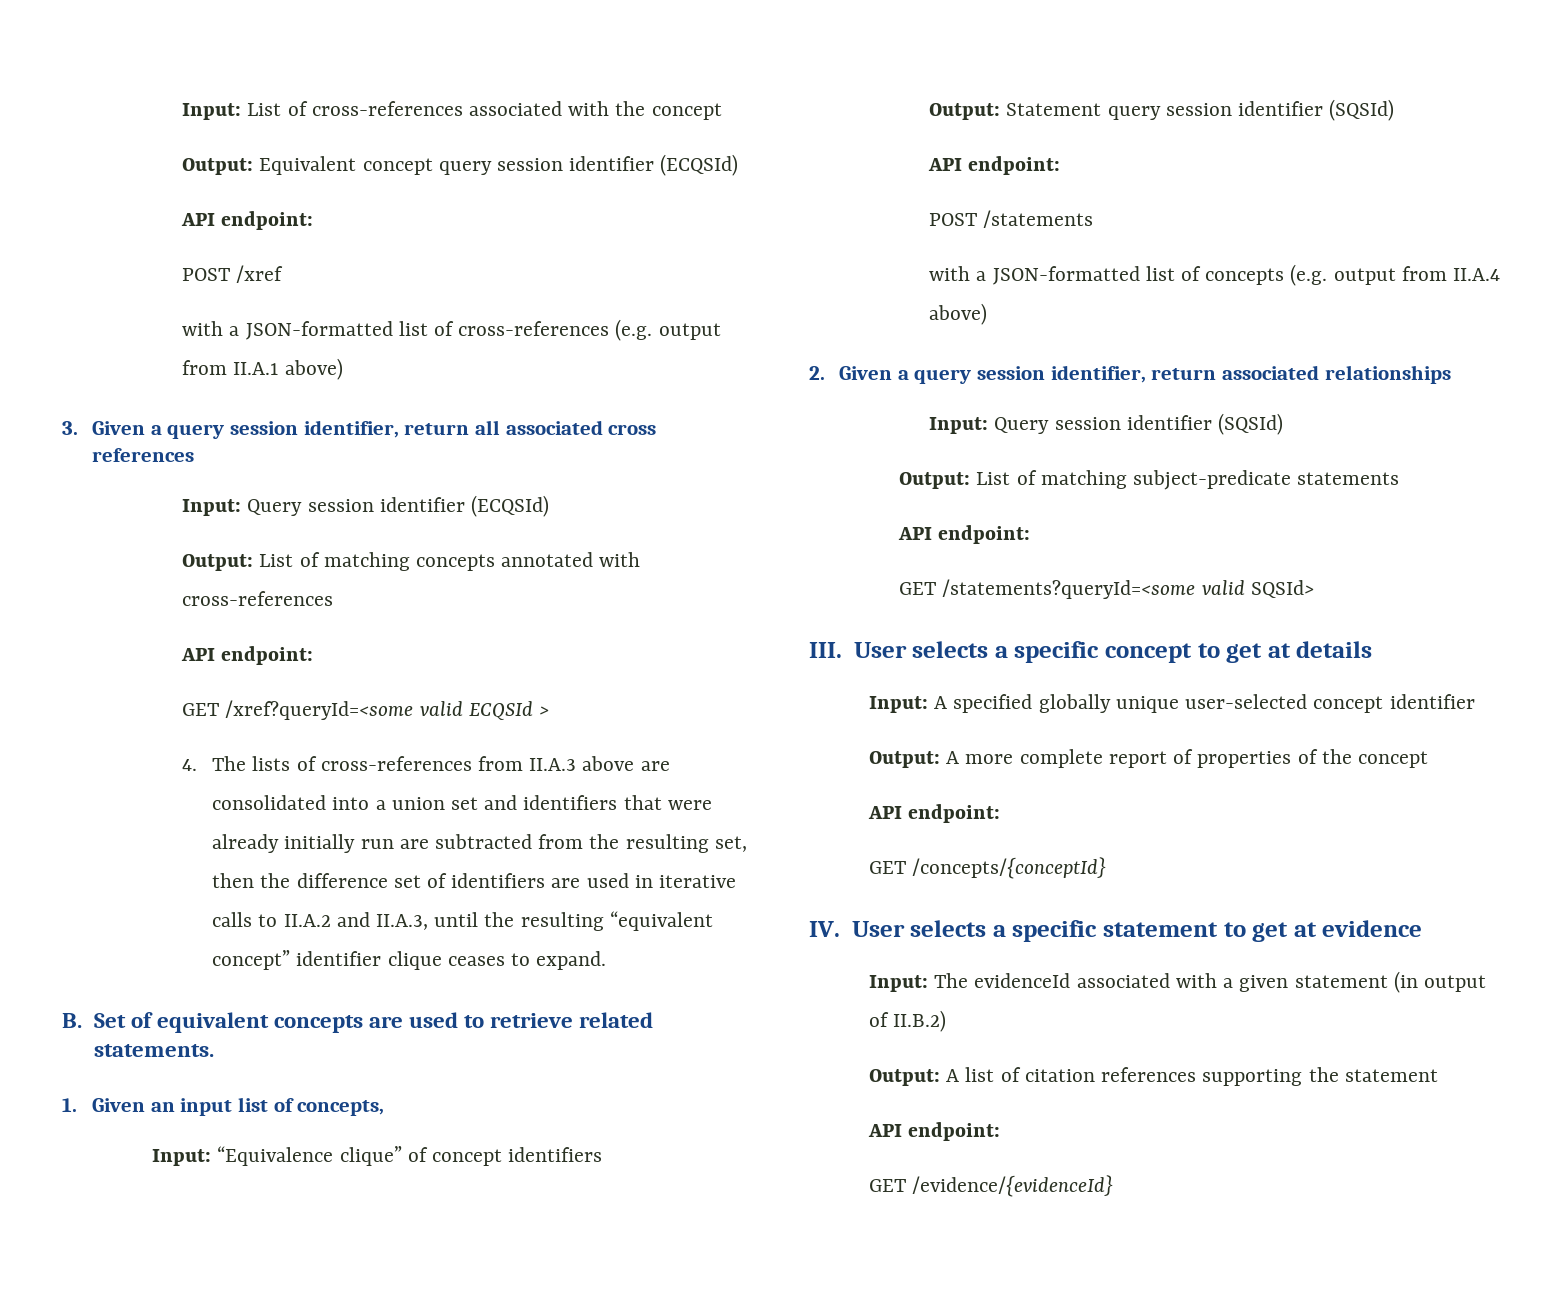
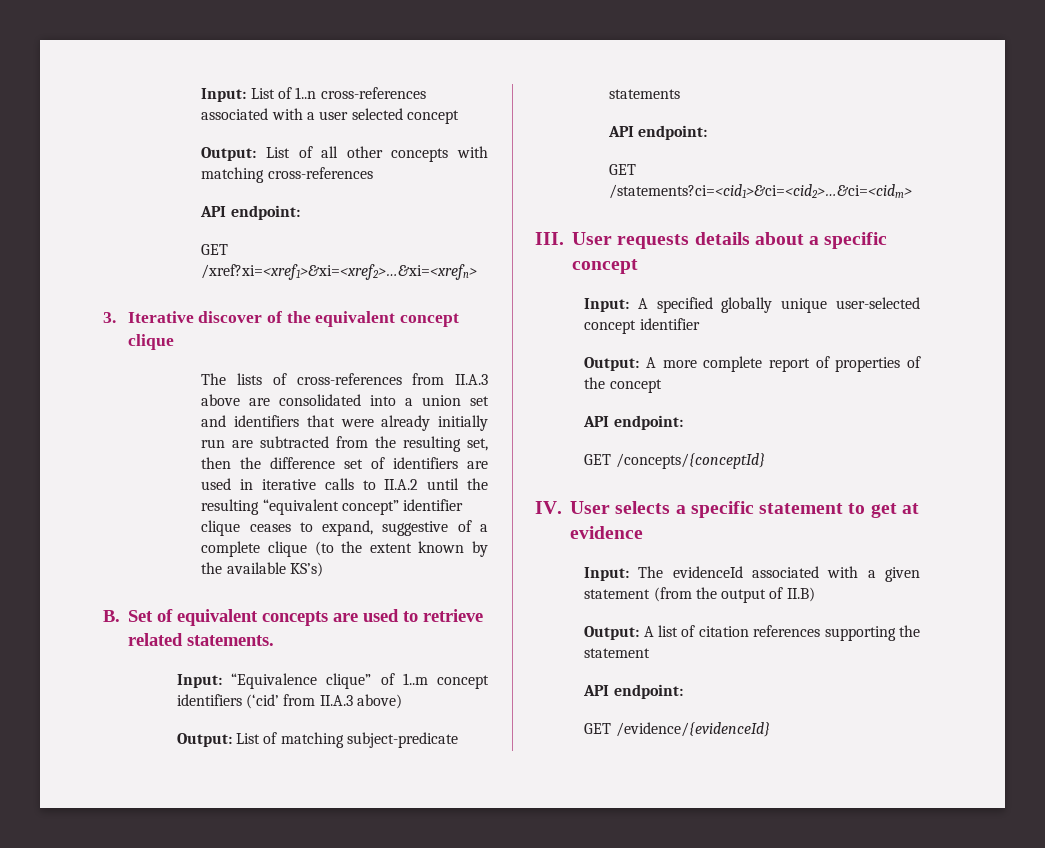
(308, 108) none -> [295,87,317,99] 1..n
[615,101,722,120] [182,154,739,176] [181,211,314,230] [182,265,284,283] [182,319,721,341] [182,358,343,380] [62,420,657,439] [92,448,195,462] [182,495,549,517] [182,552,641,571] [182,591,334,606] [181,646,314,665] [182,700,549,720] [182,759,198,771] the concept // Output: Equivalent concept query session identifier (ECQSId) // API endpoint: // POST /xref // with a JSON-formatted list of cross-references (e.g. output from II.A.1 above) // 3. Given a query session identifier, return all associated cross references // Input: Query session identifier (ECQSId) // Output: List of matching concepts annotated with cross-references // API endpoint: // GET /xref?queryId=<some valid ECQSId > // 4. -> [306,108,459,124] [201,146,488,162] [201,167,373,183] [200,205,300,220] [201,244,229,255] [201,264,478,280] [103,311,460,327] [127,334,174,350] a user selected concept // Output: List of all other concepts with matching cross-references // API endpoint: // GET /xref?xi=<xref1>&xi=<xref2>…&xi=<xrefn> // 3. Iterative discover of the equivalent concept clique //
[336,912,428,930] and II.A.3, -> (419, 484) none
[536,951,607,970] expand. -> [322,520,488,536] [201,541,488,557] [201,562,323,577] expand, suggestive of a complete clique (to the extent known by the available KS’s)
[62,1097,385,1116] // 1. Given an input list of concepts, -> (274, 640) none
(428, 1154) none -> [402,673,428,685] 1..m
[929,99,1395,121] [928,156,1061,175] [929,210,1094,228] [929,264,1500,286] [929,303,988,325] [809,365,1451,384] [929,413,1283,435] // Output: Statement query session identifier (SQSId) // API endpoint: // POST /statements // with a JSON-formatted list of concepts (e.g. output from II.A.4 above) // 2. Given a query session identifier, return associated relationships // Input: Query session identifier (SQSId) -> [246,694,403,709] (‘cid’ from II.A.3 above)
[942,579,1314,599] /statements?queryId=<some valid SQSId> -> [608,184,912,199] /statements?ci=<cid1>&ci=<cid2>…&ci=<cidm>
[912,641,989,658] selects -> [617,232,804,249] requests details about
[1197,641,1373,663] to get at details -> (638, 266) none
[1393,971,1418,993] (in -> [653,587,717,602] (from the
[893,1010,947,1032] II.B.2) -> [786,587,815,602] II.B)

